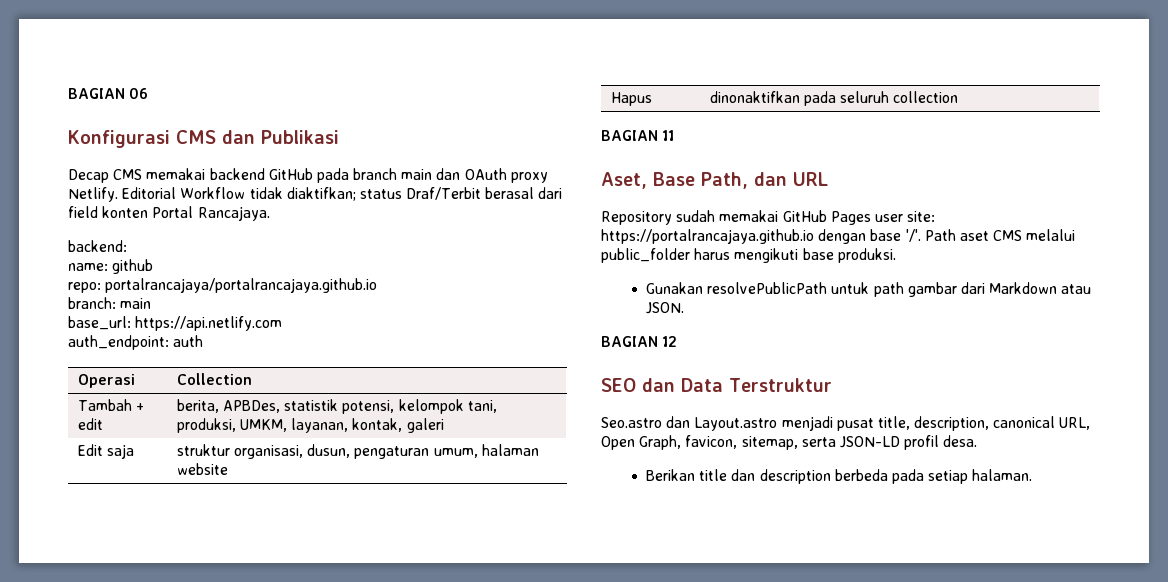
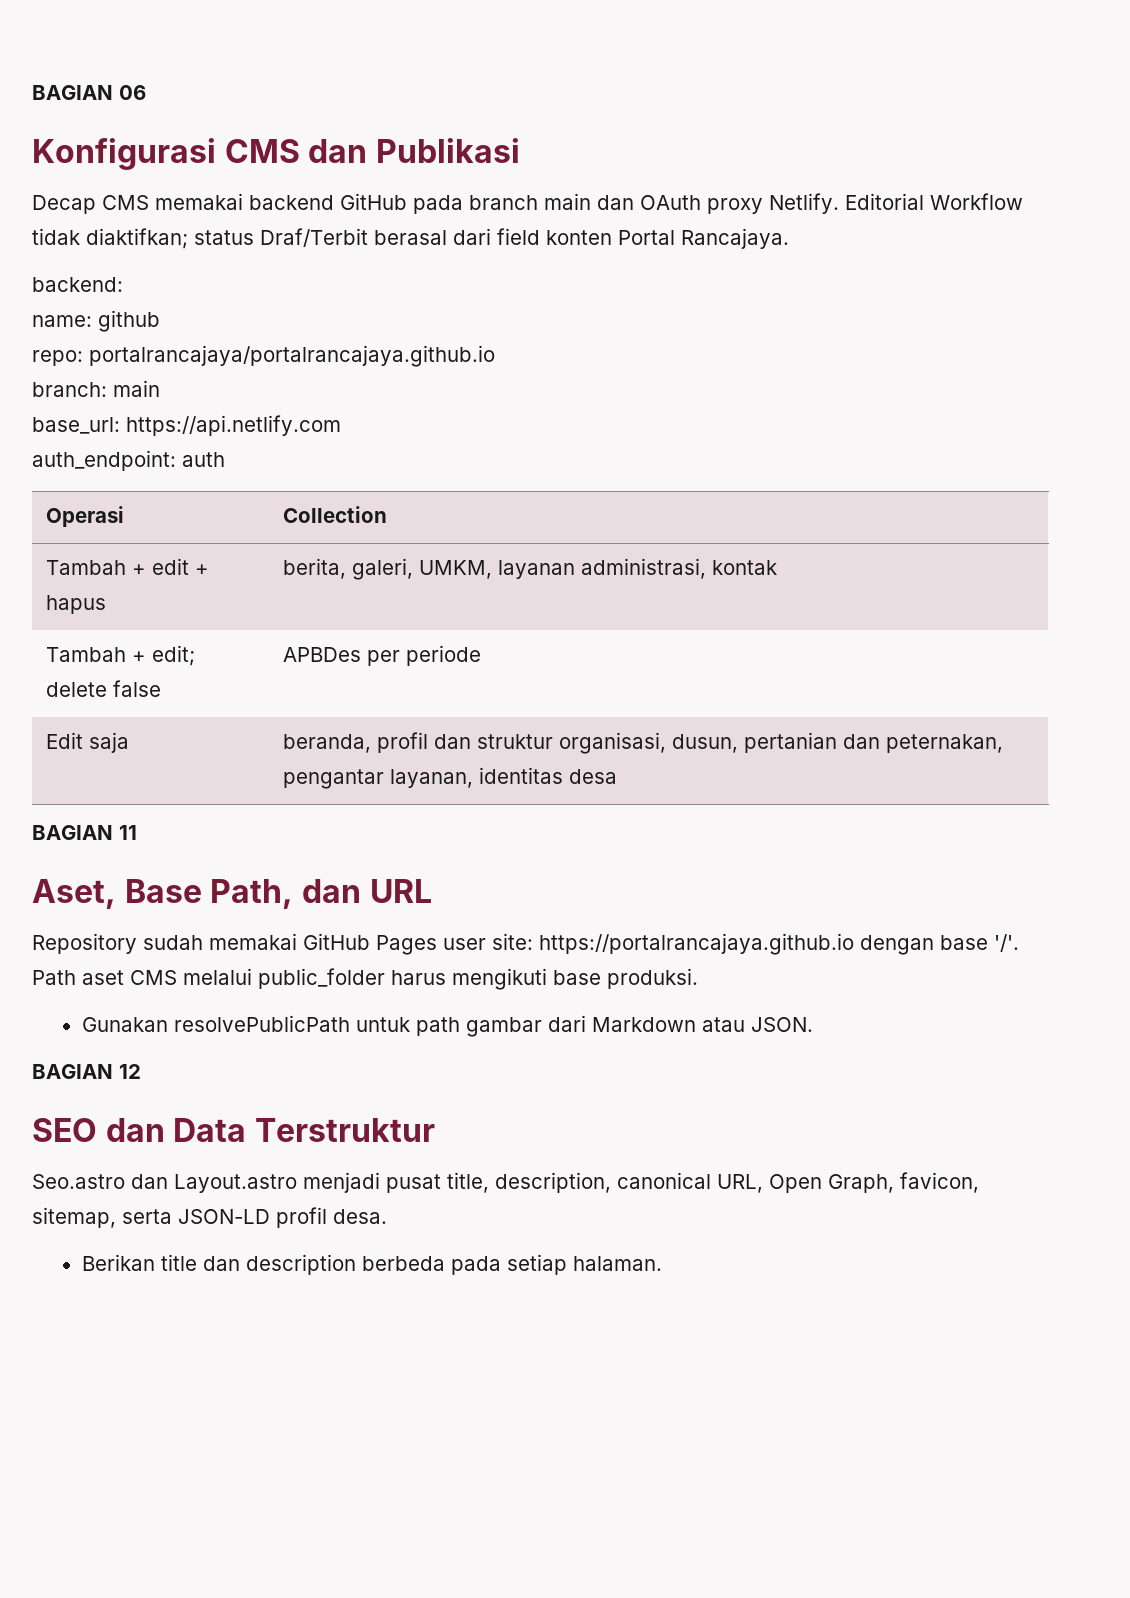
(103, 424) none -> [195,564,210,575] [46,595,107,614] + hapus
[223,399,497,414] [176,418,444,433] [77,444,135,459] [176,444,539,459] [176,463,228,475] [610,92,652,106] [709,91,959,106] APBDes, statistik potensi, kelompok tani, produksi, UMKM, layanan, kontak, galeri // Edit saja | struktur organisasi, dusun, pengaturan umum, halaman website // Hapus | dinonaktifkan pada seluruh collection -> [352,558,778,580] [46,645,196,666] [46,680,162,697] [283,645,482,666] [46,732,130,753] [283,732,1004,754] [283,767,618,789] galeri, UMKM, layanan administrasi, kontak // Tambah + edit; delete false | APBDes per periode // Edit saja | beranda, profil dan struktur organisasi, dusun, pertanian dan peternakan, pengantar layanan, identitas desa

